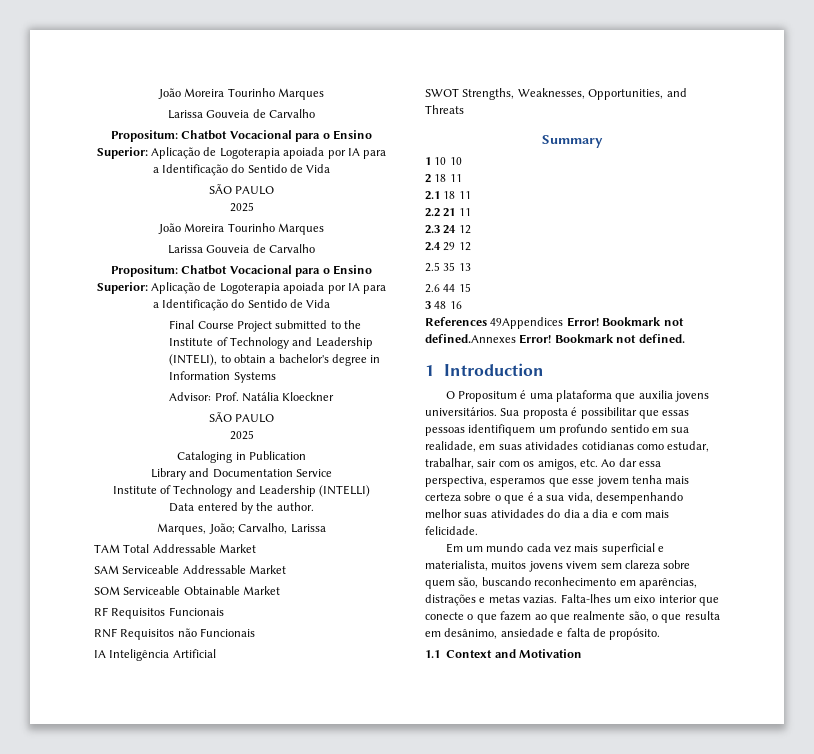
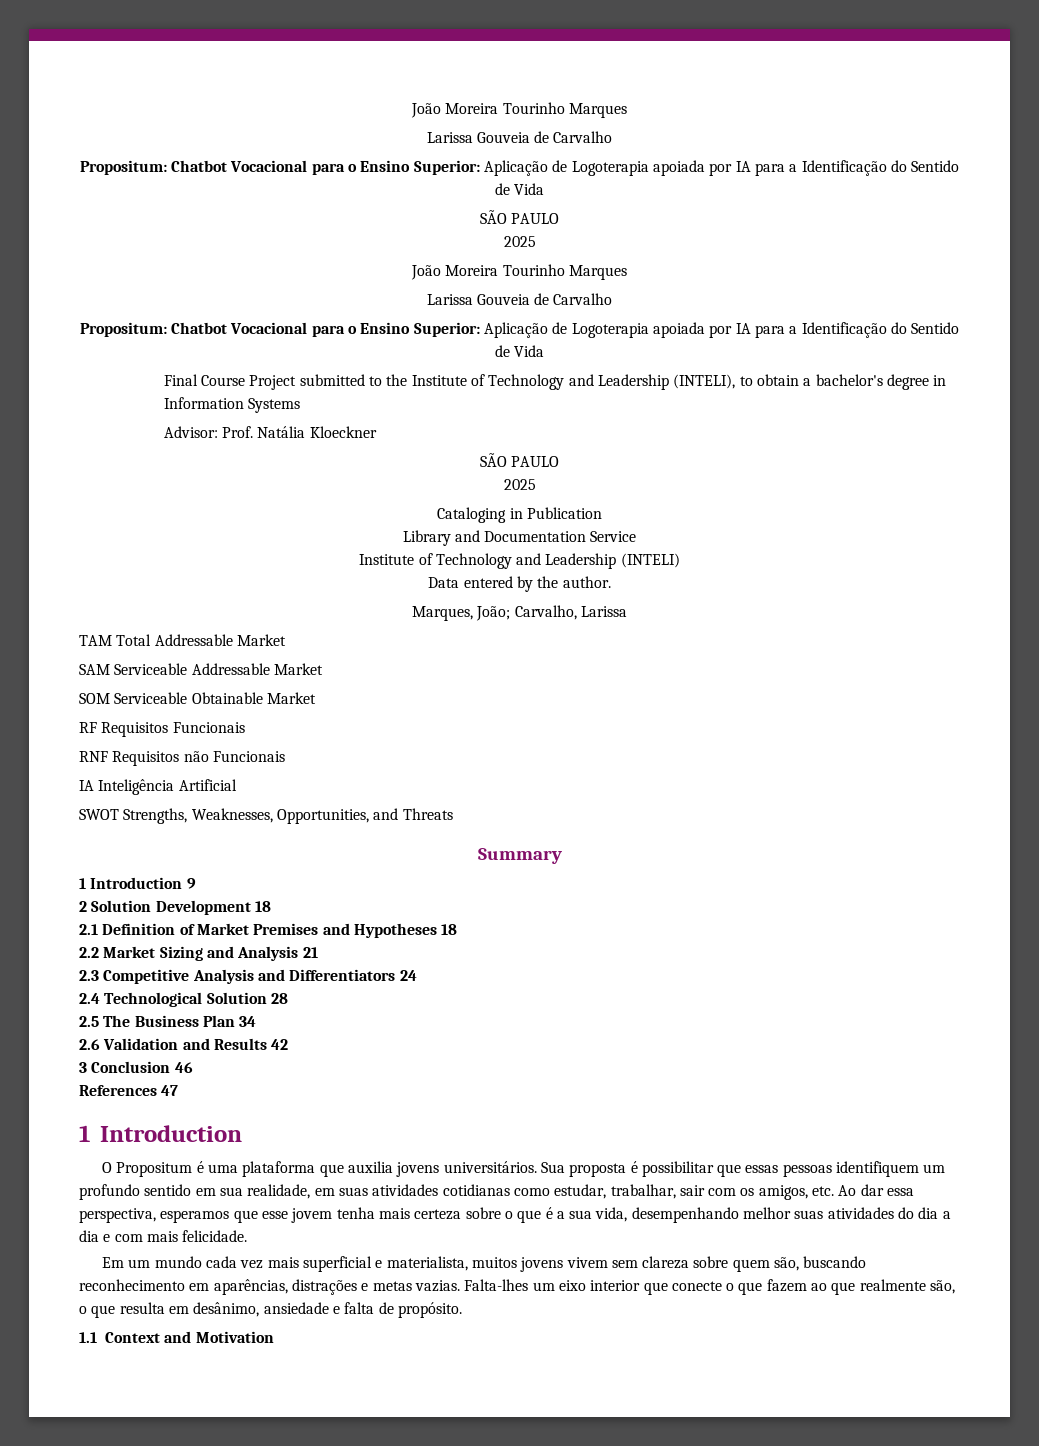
[319,485,371,497] (INTELLI) -> [620,553,680,568] (INTELI)
[434,157,462,165] 10 10 -> [90,877,196,889] Introduction 9
[434,174,462,182] 18 11 -> [91,900,271,915] Solution Development 18
[443,191,471,199] 18 11 -> [102,923,458,938] Definition of Market Premises and Hypotheses 18
(440, 212) none -> [103,946,299,961] Market Sizing and Analysis
[458,208,471,216] 11 -> (318, 952) none
(440, 229) none -> [103,969,396,984] Competitive Analysis and Differentiators
[458,225,471,234] 12 -> (417, 975) none
[443,242,471,251] [425,262,471,272] [425,283,471,293] 29 12 // 2.5 35 13 // 2.6 44 15 -> [104,992,288,1007] [79,1015,257,1027] [79,1038,289,1050] Technological Solution 28 // 2.5 The Business Plan 34 // 2.6 Validation and Results 42
[434,301,462,309] 48 16 -> [91,1061,193,1073] Conclusion 46
[490,317,684,329] [425,334,685,344] 49Appendices Error! Bookmark not defined.Annexes Error! Bookmark not defined. -> [161,1085,179,1096] 47

